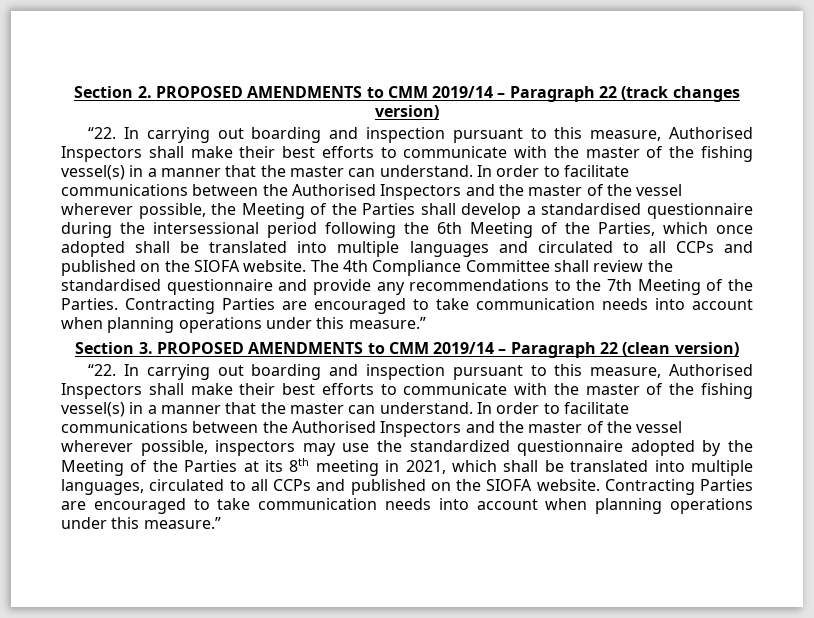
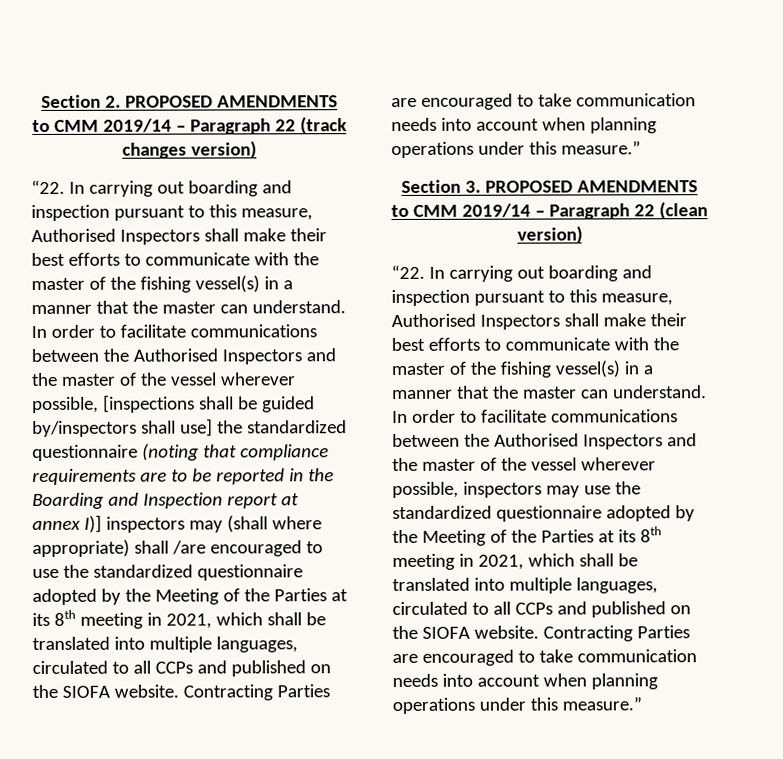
[211,203,754,219] [61,222,753,238] [61,241,528,257] the Meeting of the Parties shall develop a standardised questionnaire during the intersessional period following the 6th Meeting of the Parties, which once adopted shall be translated into multiple languages and -> [102,394,315,413] [32,418,347,438] [32,443,329,462] [32,468,334,486] [32,492,299,510] [32,514,322,533] [32,539,323,558] [32,564,303,581] [32,588,348,606] [32,609,326,629] [32,636,298,653] [inspections shall be guided by/inspectors shall use] the standardized questionnaire (noting that compliance requirements are to be reported in the Boarding and Inspection report at annex I)] inspectors may (shall where appropriate) shall /are encouraged to use the standardized questionnaire adopted by the Meeting of the Parties at its 8th meeting in 2021, which shall be translated into multiple languages,
[310,260,673,276] [61,279,753,295] [61,298,118,310] The 4th Compliance Committee shall review the standardised questionnaire and provide any recommendations to the 7th Meeting of the Parties. -> (179, 691) none

